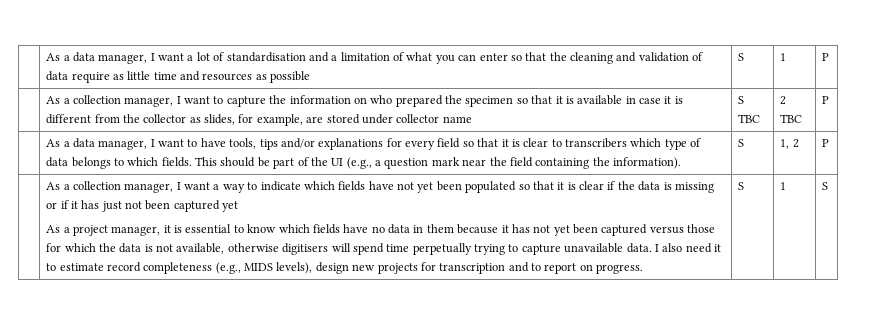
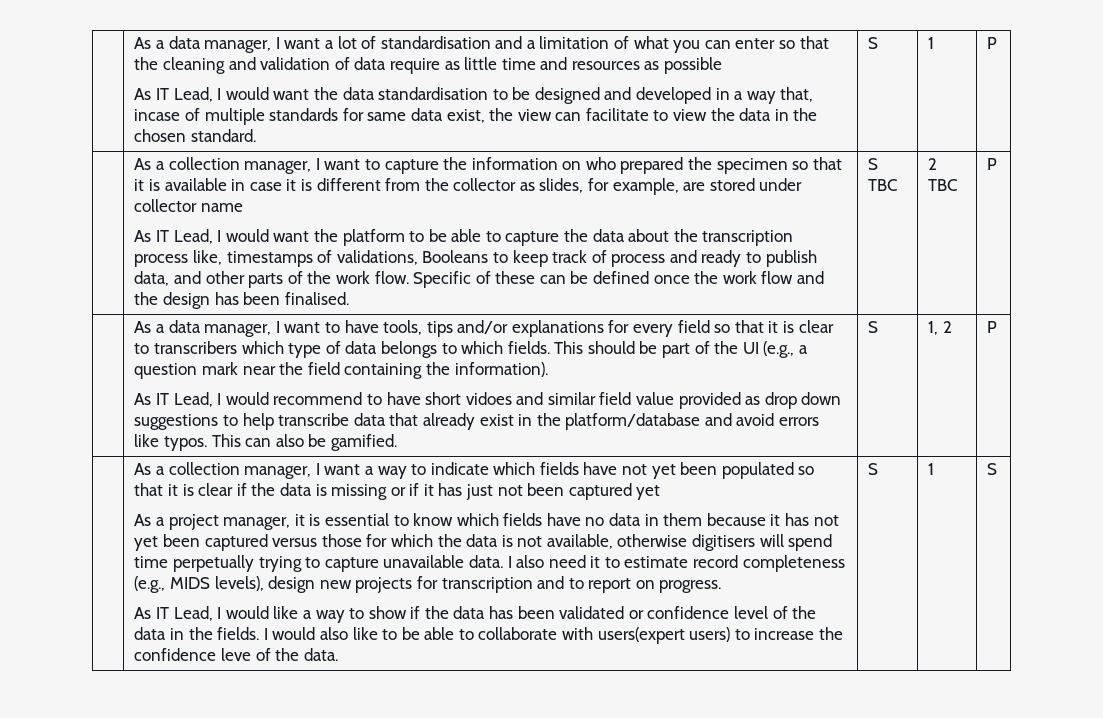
(311, 77) none -> [134,87,814,104] [134,108,818,125] [134,129,256,142] // As IT Lead, I would want the data standardisation to be designed and developed in a way that, incase of multiple standards for same data exist, the view can facilitate to view the data in the chosen standard.
(472, 119) none -> [134,229,794,246] [134,250,817,267] [134,271,824,288] [134,292,349,309] // As IT Lead, I would want the platform to be able to capture the data about the transcription process like, timestamps of validations, Booleans to keep track of process and ready to publish data, and other parts of the work flow. Specific of these can be defined once the work flow and the design has been finalised.
(682, 163) none -> [134,392,842,409] [134,413,820,430] [134,434,397,451] // As IT Lead, I would recommend to have short vidoes and similar field value provided as drop down suggestions to help transcribe data that already exist in the platform/database and avoid errors like typos. This can also be gamified.
(644, 269) none -> [134,606,817,623] [134,627,843,644] [134,648,338,661] // As IT Lead, I would like a way to show if the data has been validated or confidence level of the data in the fields. I would also like to be able to collaborate with users(expert users) to increase the confidence leve of the data.

